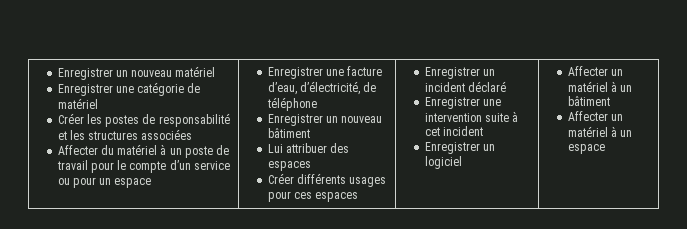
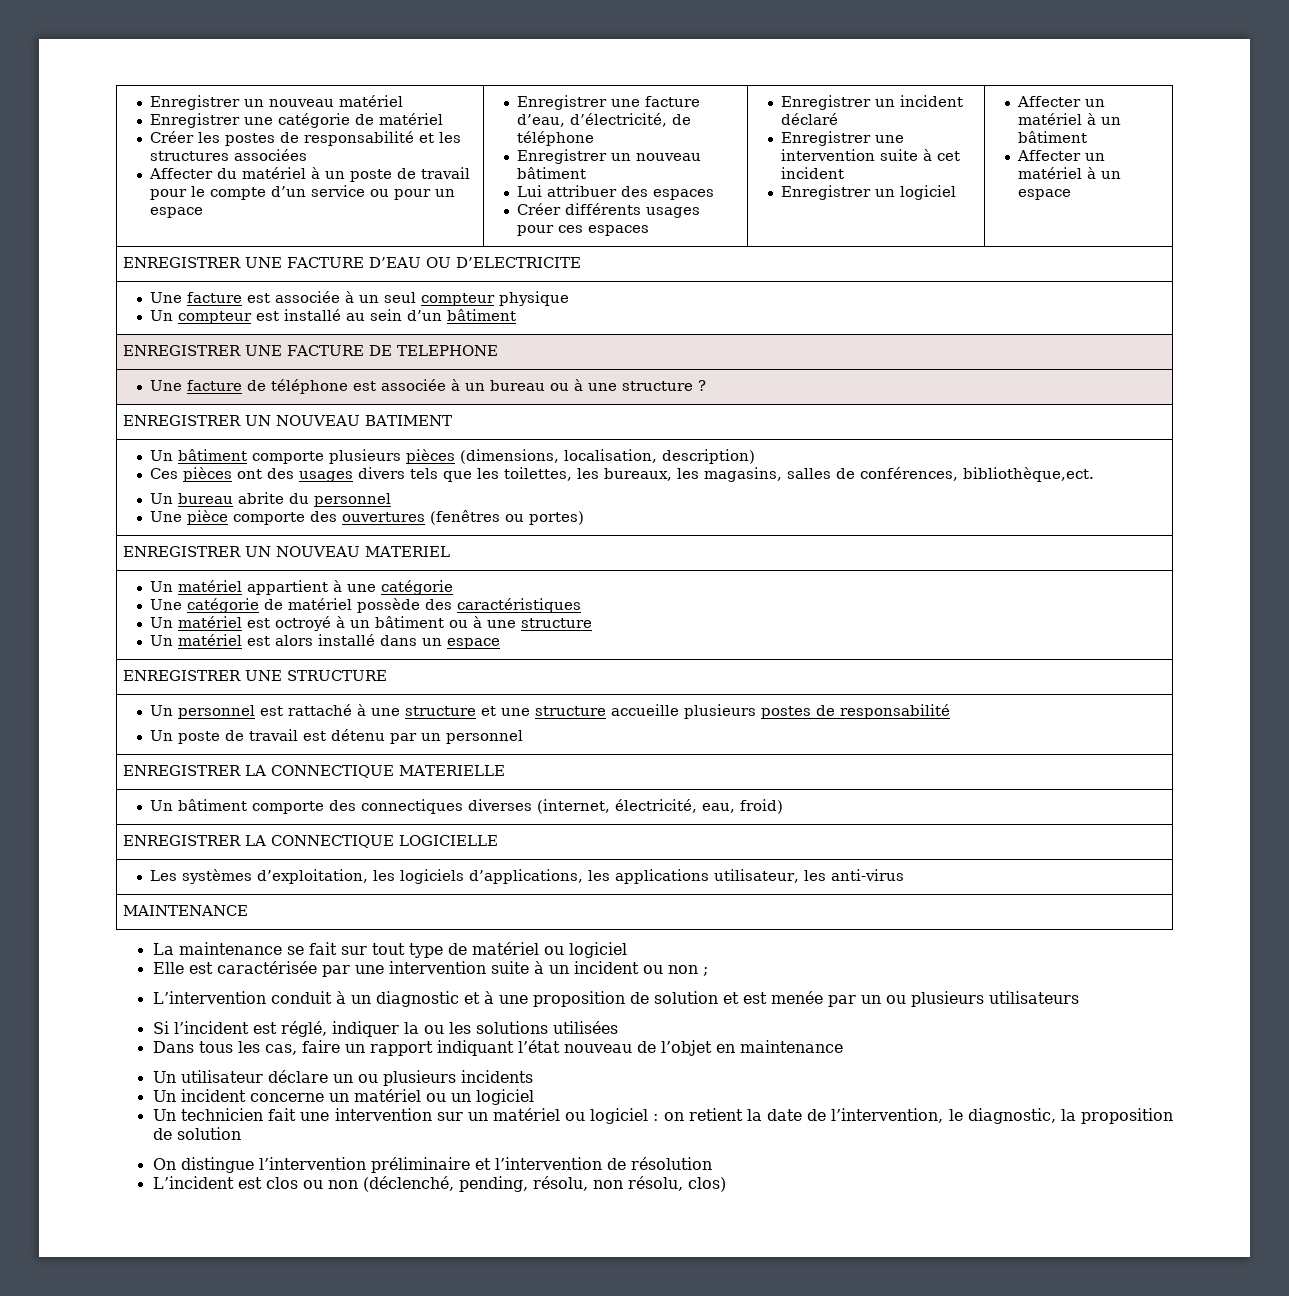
(605, 149) none -> [122,257,581,268] [150,291,570,306] [150,309,517,324] [122,345,498,356] [150,379,707,394] [122,415,452,426] [150,449,756,464] [150,467,1095,482] [150,492,392,507] [150,510,585,525] [122,546,450,557] [150,580,454,595] [150,598,582,613] [150,616,593,631] [150,634,501,649] [122,670,387,681] [150,704,951,719] [150,729,524,744] [122,765,505,778] [150,799,784,814] [122,835,498,848] [150,869,905,884] [122,905,248,916] [152,942,627,958] [152,961,708,977] [152,991,1079,1007] [152,1021,618,1037] [152,1040,843,1056] [152,1070,533,1086] [152,1089,534,1105] [152,1108,1173,1124] [152,1127,241,1140] [152,1157,712,1173] [152,1176,726,1192] // ENREGISTRER UNE FACTURE D’EAU OU D’ELECTRICITE // Une facture est associée à un seul compteur physique // Un compteur est installé au sein d’un bâtiment // ENREGISTRER UNE FACTURE DE TELEPHONE // Une facture de téléphone est associée à un bureau ou à une structure ? // ENREGISTRER UN NOUVEAU BATIMENT // Un bâtiment comporte plusieurs pièces (dimensions, localisation, description) // Ces pièces ont des usages divers tels que les toilettes, les bureaux, les magasins, salles de conférences, bibliothèque,ect. // Un bureau abrite du personnel // Une pièce comporte des ouvertures (fenêtres ou portes) // ENREGISTRER UN NOUVEAU MATERIEL // Un matériel appartient à une catégorie // Une catégorie de matériel possède des caractéristiques // Un matériel est octroyé à un bâtiment ou à une structure // Un matériel est alors installé dans un espace // ENREGISTRER UNE STRUCTURE // Un personnel est rattaché à une structure et une structure accueille plusieurs postes de responsabilité // Un poste de travail est détenu par un personnel // ENREGISTRER LA CONNECTIQUE MATERIELLE // Un bâtiment comporte des connectiques diverses (internet, électricité, eau, froid) // ENREGISTRER LA CONNECTIQUE LOGICIELLE // Les systèmes d’exploitation, les logiciels d’applications, les applications utilisateur, les anti-virus // MAINTENANCE // La maintenance se fait sur tout type de matériel ou logiciel // Elle est caractérisée par une intervention suite à un incident ou non ; // L’intervention conduit à un diagnostic et à une proposition de solution et est menée par un ou plusieurs utilisateurs // Si l’incident est réglé, indiquer la ou les solutions utilisées // Dans tous les cas, faire un rapport indiquant l’état nouveau de l’objet en maintenance // Un utilisateur déclare un ou plusieurs incidents // Un incident concerne un matériel ou un logiciel // Un technicien fait une intervention sur un matériel ou logiciel : on retient la date de l’intervention, le diagnostic, la proposition de solution // On distingue l’intervention préliminaire et l’intervention de résolution // L’incident est clos ou non (déclenché, pending, résolu, non résolu, clos)

